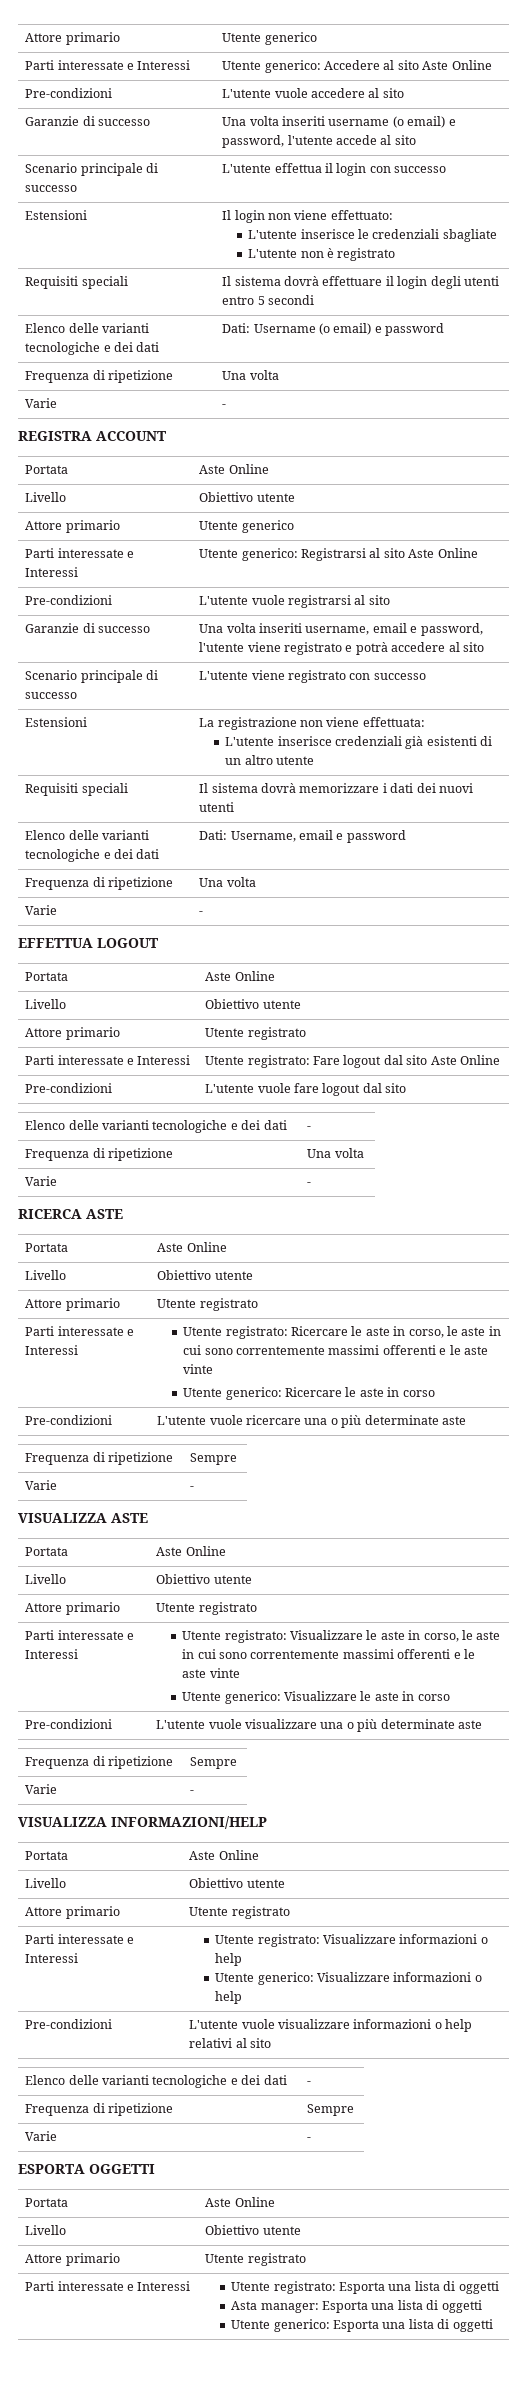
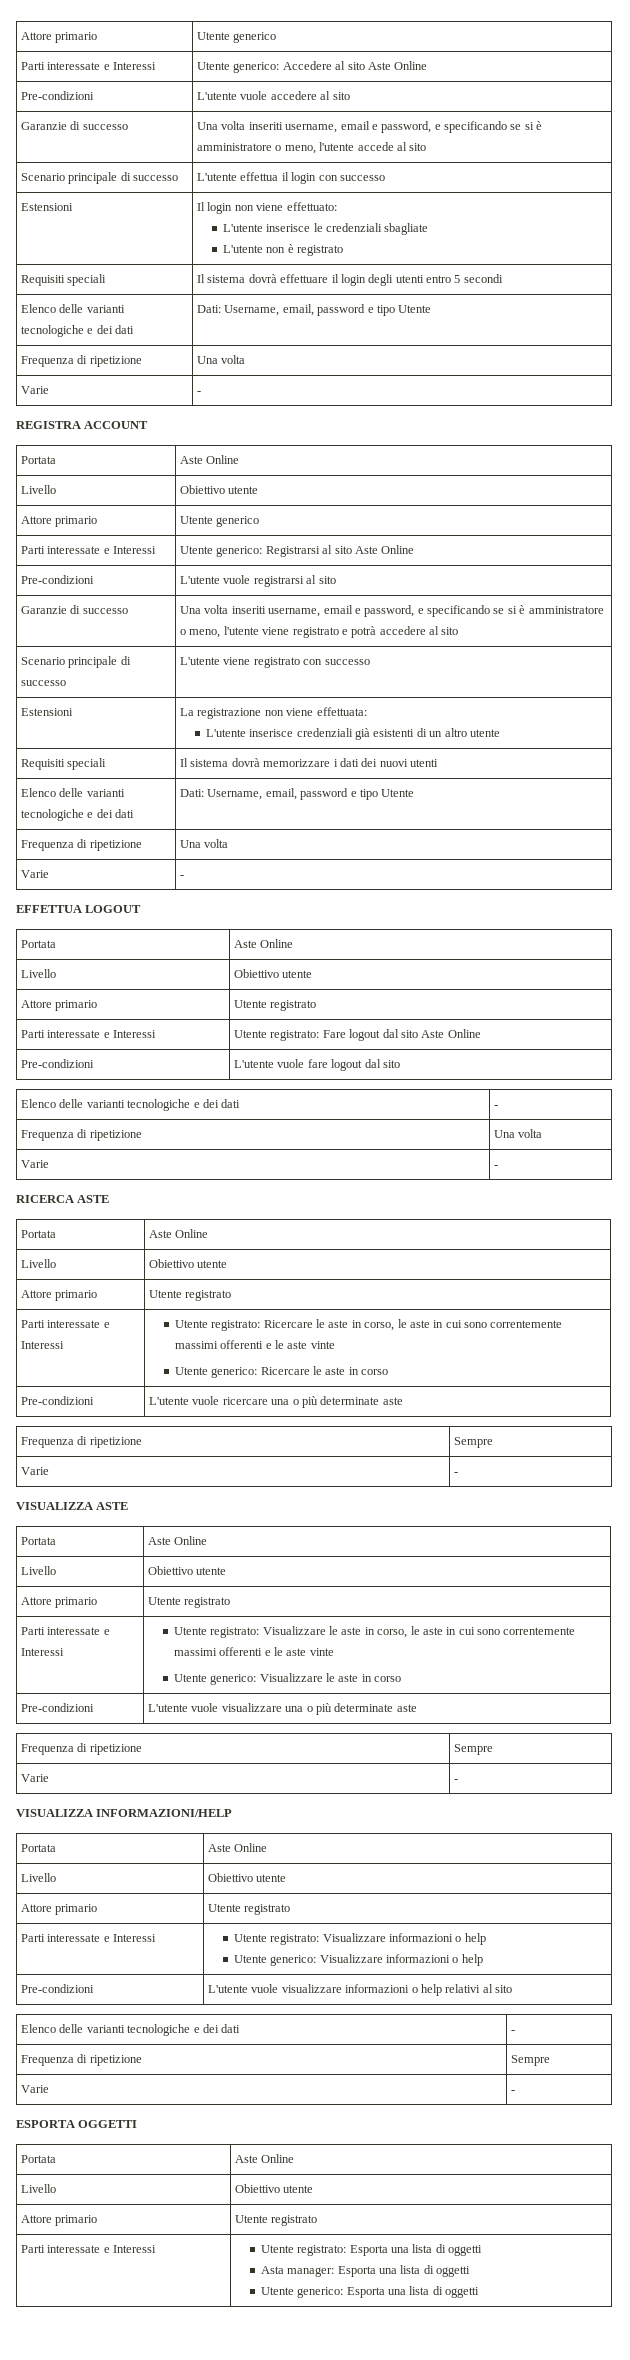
[328,116,456,128] [222,135,285,148] username (o email) e password, -> [285,121,543,133] [197,143,316,154] username, email e password, e specificando se si è amministratore o meno,
[253,323,445,336] Username (o email) e password -> [224,304,432,316] Username, email, password e tipo Utente
(483, 629) none -> [417,605,604,617] [180,629,221,638] e specificando se si è amministratore o meno,
[299,830,406,843] email e password -> [265,788,415,800] email, password e tipo Utente

